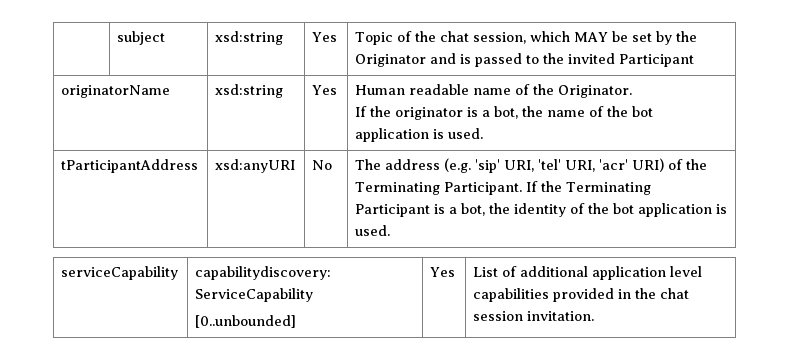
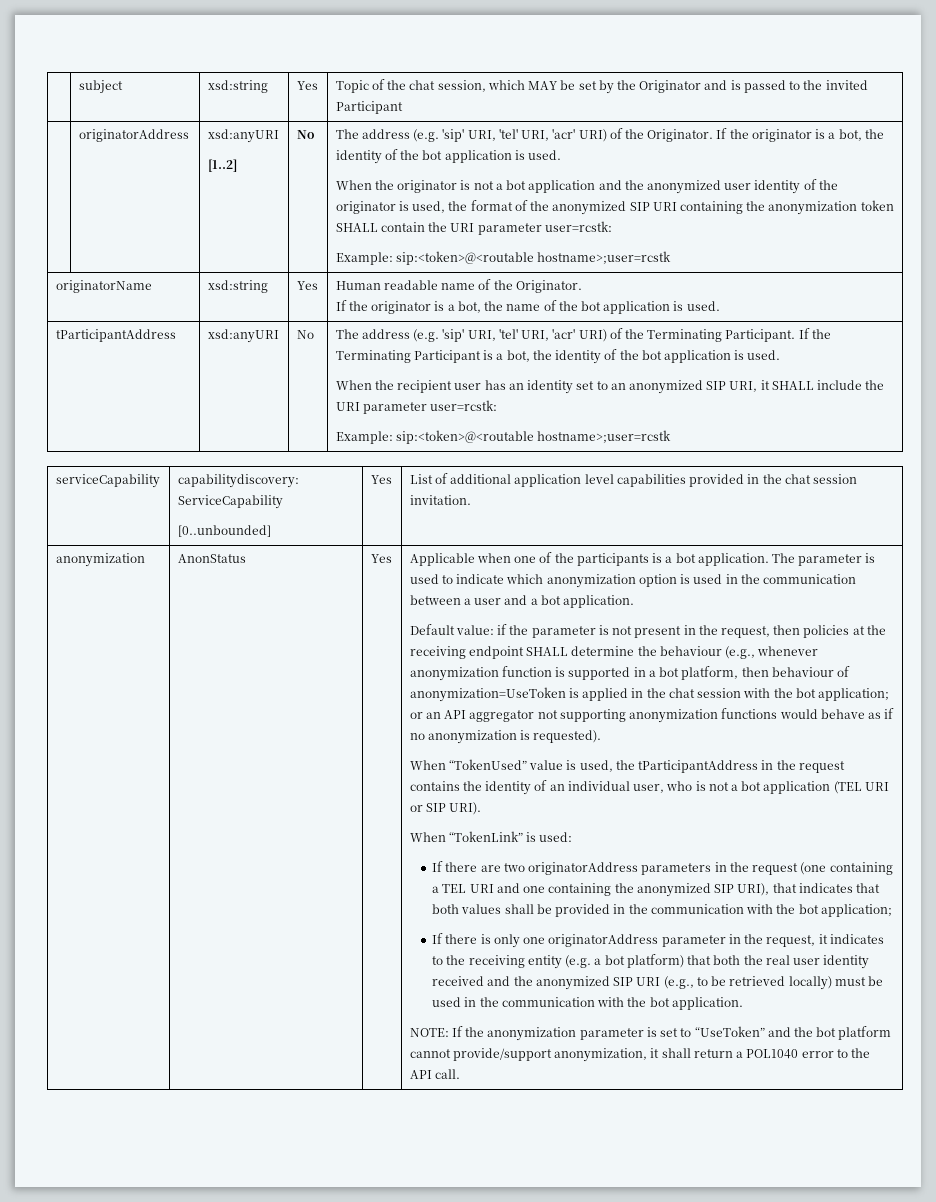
(695, 60) none -> [78,129,189,142] [207,129,279,143] [207,159,237,172] [296,130,314,139] [335,128,884,142] [335,149,562,164] [335,179,838,194] [335,200,894,215] [335,221,612,235] [335,251,672,265] // | originatorAddress | xsd:anyURI // [1..2] | No | The address (e.g. 'sip' URI, 'tel' URI, 'acr' URI) of the Originator. If the originator is a bot, the identity of the bot application is used. // When the originator is not a bot application and the anonymized user identity of the originator is used, the format of the anonymized SIP URI containing the anonymization token SHALL contain the URI parameter user=rcstk: // Example: sip:<token>@<routable hostname>;user=rcstk
(391, 230) none -> [335,380,885,394] [335,400,498,414] [335,430,672,444] // When the recipient user has an identity set to an anonymized SIP URI, it SHALL include the URI parameter user=rcstk: // Example: sip:<token>@<routable hostname>;user=rcstk
(595, 316) none -> [55,553,145,567] [177,554,246,563] [370,554,392,563] [409,552,876,566] [409,574,857,588] [409,595,635,608] [409,624,886,638] [409,646,819,659] [409,666,851,681] [409,687,890,702] [409,708,895,723] [409,730,602,744] [409,759,845,773] [409,780,889,795] [409,802,482,815] [409,831,573,842] [432,861,893,875] [432,883,880,897] [432,904,892,917] [432,933,884,948] [432,954,870,969] [432,976,883,990] [432,997,743,1010] [409,1026,892,1041] [409,1048,871,1062] [409,1069,460,1079] // anonymization | AnonStatus | Yes | Applicable when one of the participants is a bot application. The parameter is used to indicate which anonymization option is used in the communication between a user and a bot application. // Default value: if the parameter is not present in the request, then policies at the receiving endpoint SHALL determine the behaviour (e.g., whenever anonymization function is supported in a bot platform, then behaviour of anonymization=UseToken is applied in the chat session with the bot application; or an API aggregator not supporting anonymization functions would behave as if no anonymization is requested). // When “TokenUsed” value is used, the tParticipantAddress in the request contains the identity of an individual user, who is not a bot application (TEL URI or SIP URI). // When “TokenLink” is used: // If there are two originatorAddress parameters in the request (one containing a TEL URI and one containing the anonymized SIP URI), that indicates that both values shall be provided in the communication with the bot application; // If there is only one originatorAddress parameter in the request, it indicates to the receiving entity (e.g. a bot platform) that both the real user identity received and the anonymized SIP URI (e.g., to be retrieved locally) must be used in the communication with the bot application. // NOTE: If the anonymization parameter is set to “UseToken” and the bot platform cannot provide/support anonymization, it shall return a POL1040 error to the API call.

